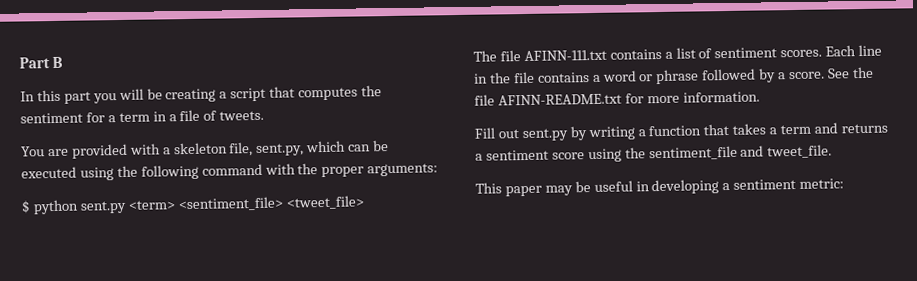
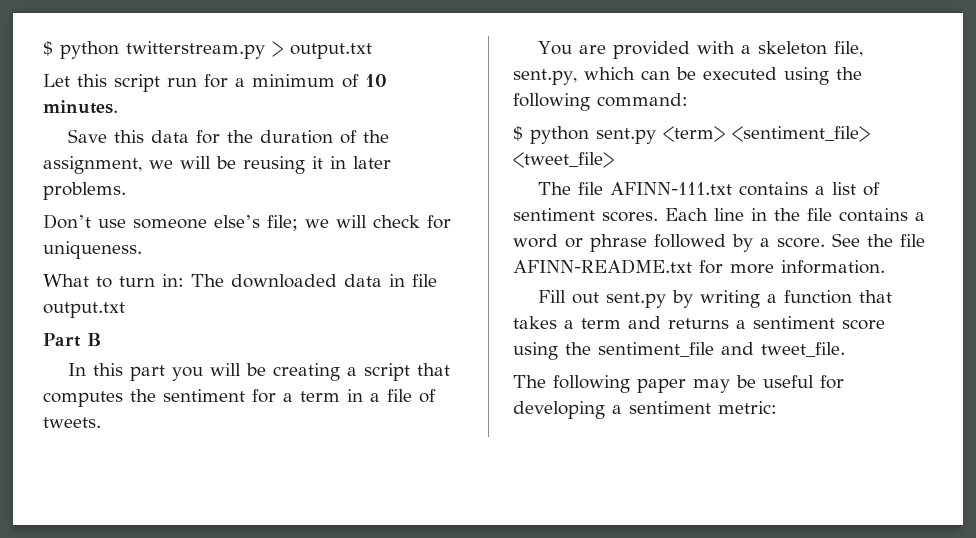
(19, 63) none -> [43,41,372,59] [43,74,387,92] [43,100,118,114] [67,129,389,144] [43,156,391,174] [43,182,126,200] [43,214,451,231] [43,241,142,259] [43,274,437,288] [43,302,125,318] $ python twitterstream.py > output.txt // Let this script run for a minimum of 10 minutes. // Save this data for the duration of the assignment, we will be reusing it in later problems. // Don’t use someone else’s file; we will check for uniqueness. // What to turn in: The downloaded data in file output.txt //
[201,163,439,178] command with the proper arguments: -> [597,93,688,107] command:
[475,182,502,194] This -> [513,375,630,393] The following
[635,181,650,192] in -> [820,375,844,389] for

